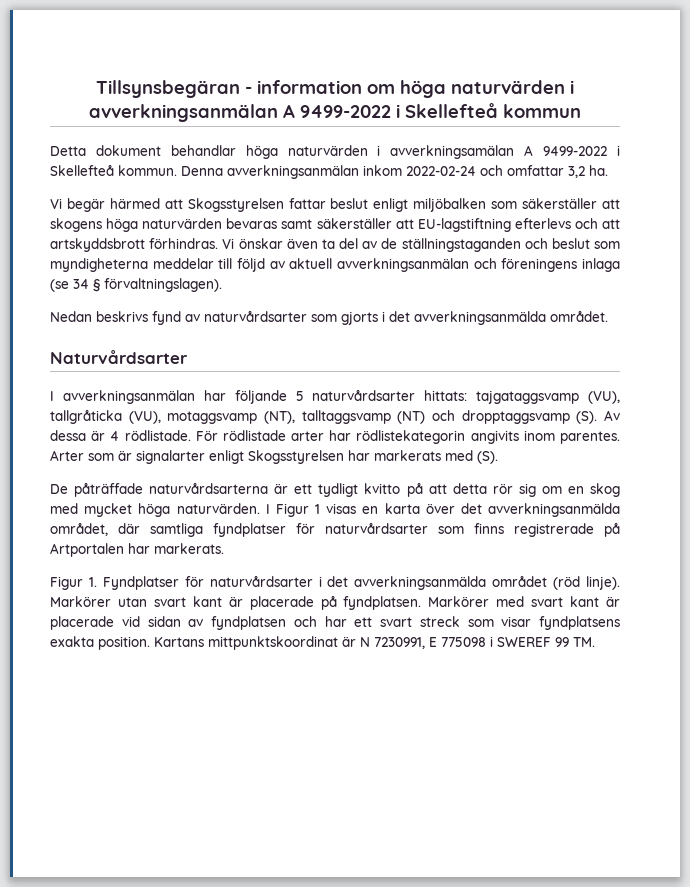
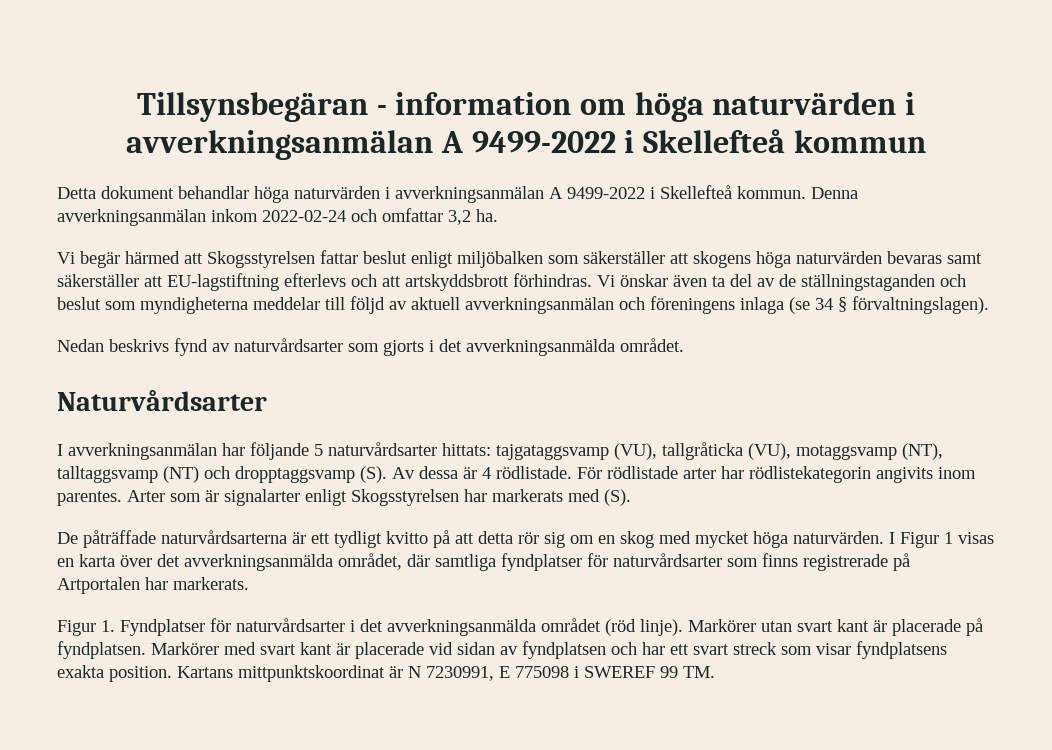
[390,145,515,159] avverkningsamälan -> [395,186,544,203] avverkningsanmälan

